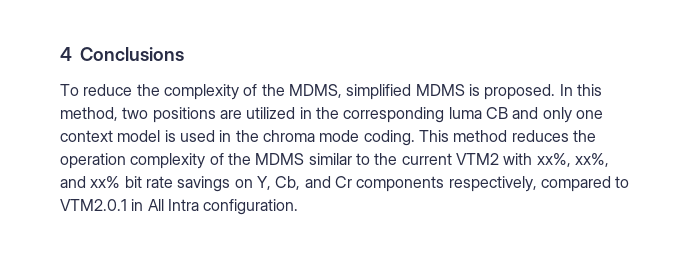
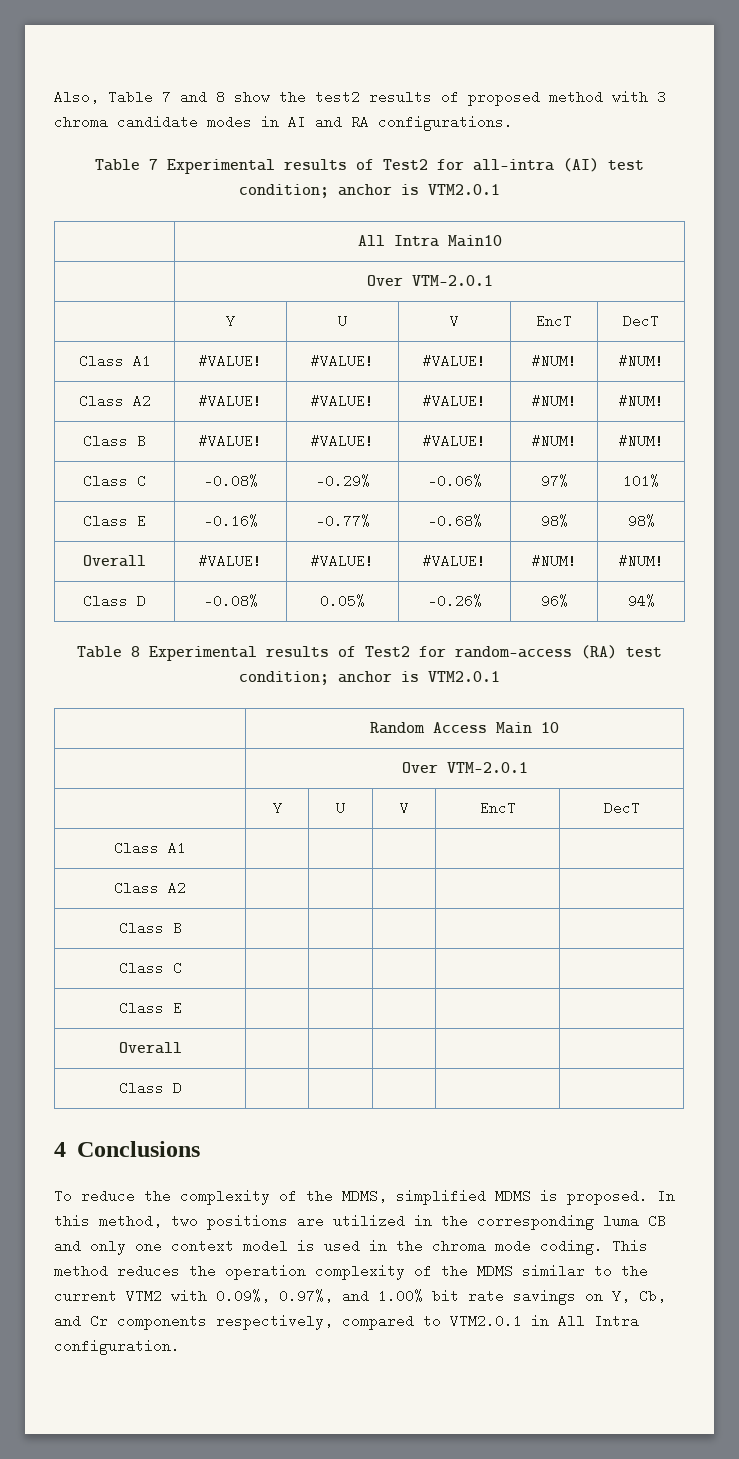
(60, 54) none -> [54,90,666,106] [54,115,513,131] [95,158,644,174] [239,184,500,198] [357,235,502,247] [366,275,493,286] [226,314,235,328] [338,314,347,328] [450,314,459,328] [536,314,572,328] [623,314,659,328] [78,354,151,368] [199,354,262,368] [311,354,374,368] [423,354,486,368] [531,354,577,368] [618,354,664,368] [78,394,151,408] [199,394,262,408] [311,394,374,408] [423,394,486,408] [531,394,577,408] [618,394,664,408] [83,434,146,448] [199,434,262,448] [311,434,374,448] [423,434,486,448] [531,434,577,448] [618,434,664,448] [83,474,146,488] [203,474,258,488] [315,474,370,488] [427,474,482,488] [540,474,568,488] [623,474,659,488] [83,514,146,528] [203,514,258,528] [315,514,370,528] [427,514,482,528] [540,514,568,528] [627,514,655,528] [83,555,146,567] [199,554,262,568] [311,554,374,568] [423,554,486,568] [531,554,577,568] [618,554,664,568] [83,594,146,608] [203,594,258,608] [320,594,365,608] [427,594,482,608] [540,594,568,608] [627,594,655,608] [77,645,662,661] [239,671,500,685] [370,722,559,734] [401,762,528,773] [272,801,282,815] [336,801,345,815] [399,801,409,815] [479,801,516,815] [603,801,640,815] [114,841,186,855] [114,881,186,895] [118,921,182,935] [118,961,182,975] [118,1001,182,1015] [118,1042,182,1054] [118,1081,182,1095] Also, Table 7 and 8 show the test2 results of proposed method with 3 chroma candidate modes in AI and RA configurations. // Table 7 Experimental results of Test2 for all-intra (AI) test condition; anchor is VTM2.0.1 // | All Intra Main10 // | Over VTM-2.0.1 // | Y | U | V | EncT | DecT // Class A1 | #VALUE! | #VALUE! | #VALUE! | #NUM! | #NUM! // Class A2 | #VALUE! | #VALUE! | #VALUE! | #NUM! | #NUM! // Class B | #VALUE! | #VALUE! | #VALUE! | #NUM! | #NUM! // Class C | -0.08% | -0.29% | -0.06% | 97% | 101% // Class E | -0.16% | -0.77% | -0.68% | 98% | 98% // Overall | #VALUE! | #VALUE! | #VALUE! | #NUM! | #NUM! // Class D | -0.08% | 0.05% | -0.26% | 96% | 94% // Table 8 Experimental results of Test2 for random-access (RA) test condition; anchor is VTM2.0.1 // | Random Access Main 10 // | Over VTM-2.0.1 // | Y | U | V | EncT | DecT // Class A1 | | | | | // Class A2 | | | | | // Class B | | | | | // Class C | | | | | // Class E | | | | | // Overall | | | | | // Class D | | | | | //
[536,153,609,167] [60,176,121,188] xx%, xx%, and xx% -> [216,1289,423,1303] 0.09%, 0.97%, and 1.00%

